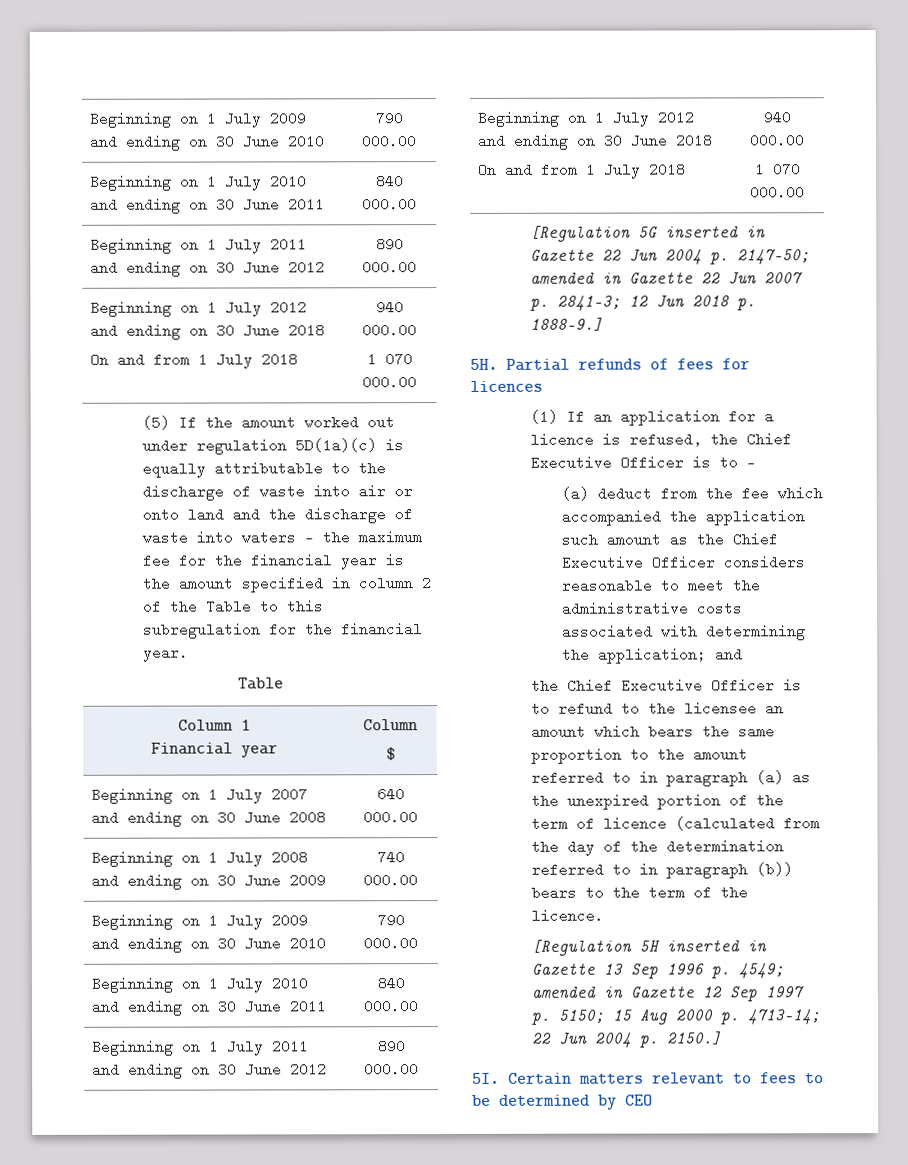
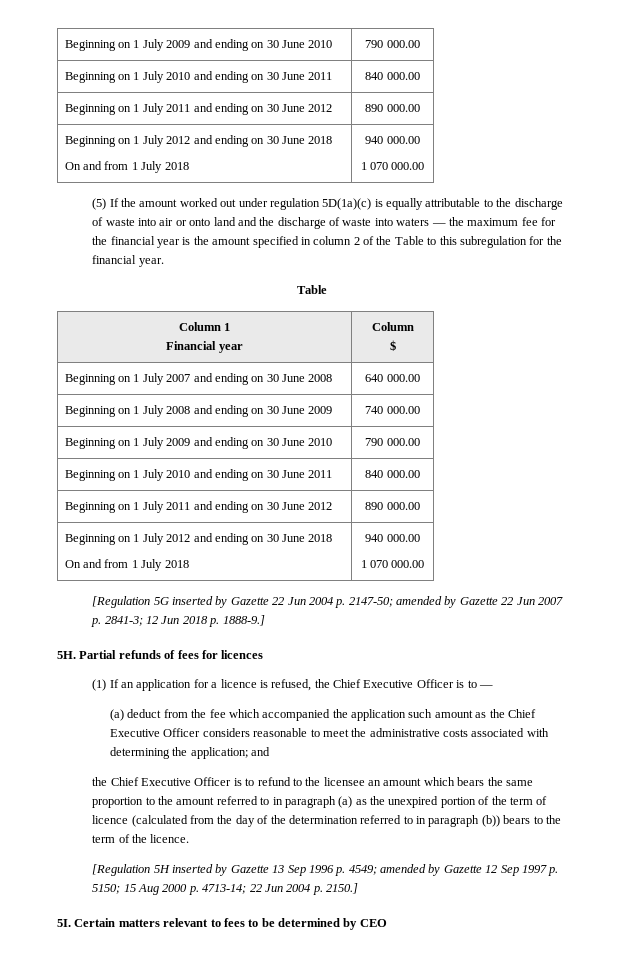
[746,226,767,238] in -> [215,596,228,608] by
[602,272,623,284] in -> [444,596,457,608] by
[747,940,768,952] in -> [215,864,228,876] by
[603,986,624,998] in -> [428,864,441,876] by

